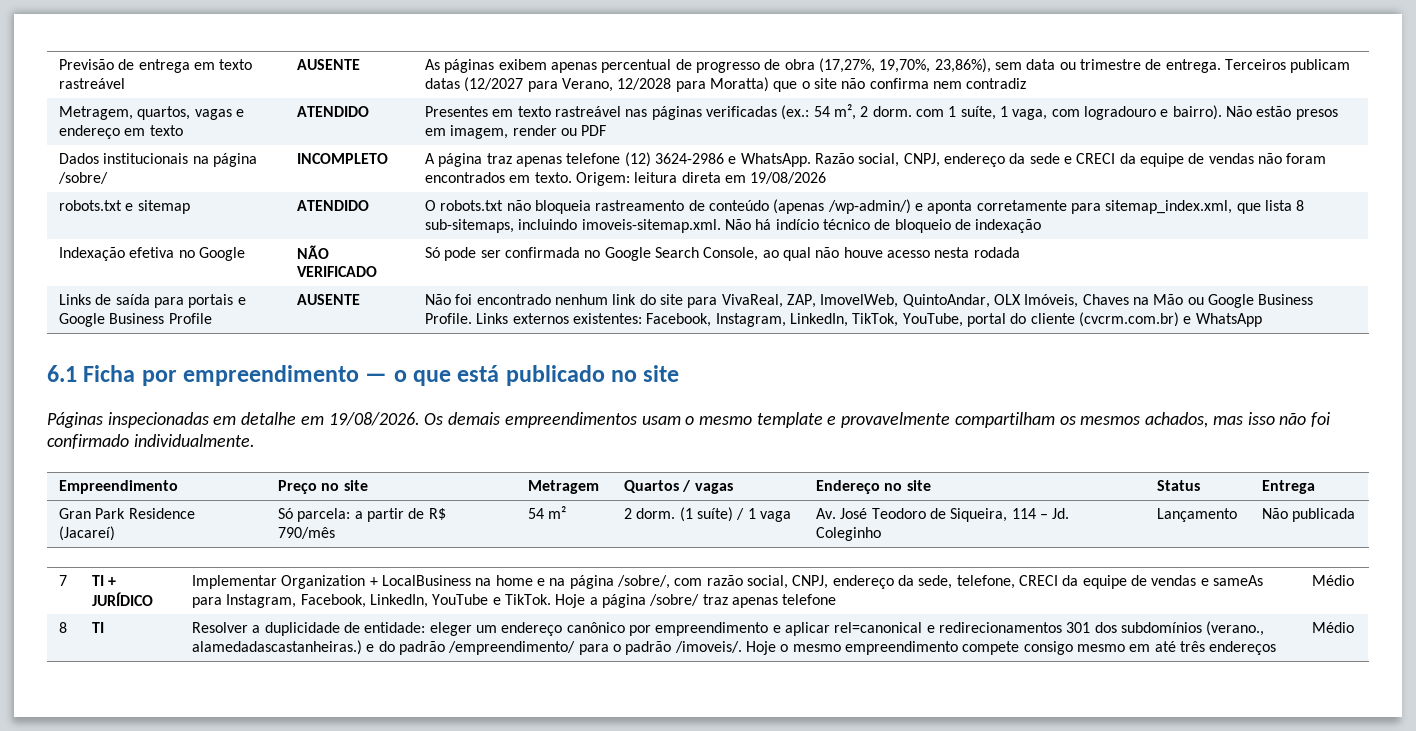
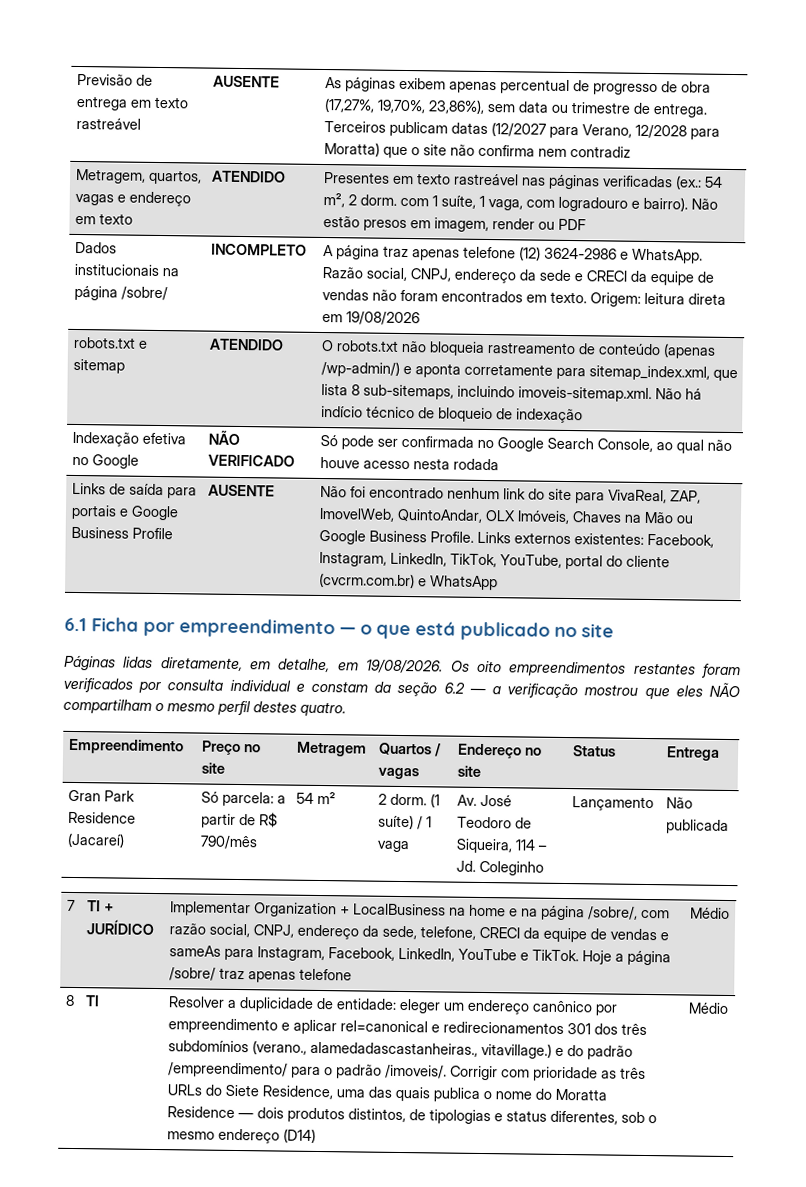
[107,412,1330,428] [47,434,255,449] inspecionadas em detalhe em 19/08/2026. Os demais empreendimentos usam o mesmo template e provavelmente compartilham os mesmos achados, mas isso não foi confirmado individualmente. -> [123,656,742,679] [63,677,741,700] [63,698,346,717] lidas diretamente, em detalhe, em 19/08/2026. Os oito empreendimentos restantes foram verificados por consulta individual e constam da seção 6.2 — a verificação mostrou que eles NÃO compartilham o mesmo perfil destes quatro.
(1117, 627) none -> [620,1023,647,1036] três
[192,640,363,655] alamedadascastanheiras.) -> [309,1041,552,1059] alamedadascastanheiras., vitavillage.)
[746,641,1277,655] Hoje o mesmo empreendimento compete consigo mesmo em até três endereços -> [449,1065,646,1082] [166,1084,607,1102] [166,1106,657,1125] [166,1128,316,1144] Corrigir com prioridade as três URLs do Siete Residence, uma das quais publica o nome do Moratta Residence — dois produtos distintos, de tipologias e status diferentes, sob o mesmo endereço (D14)

